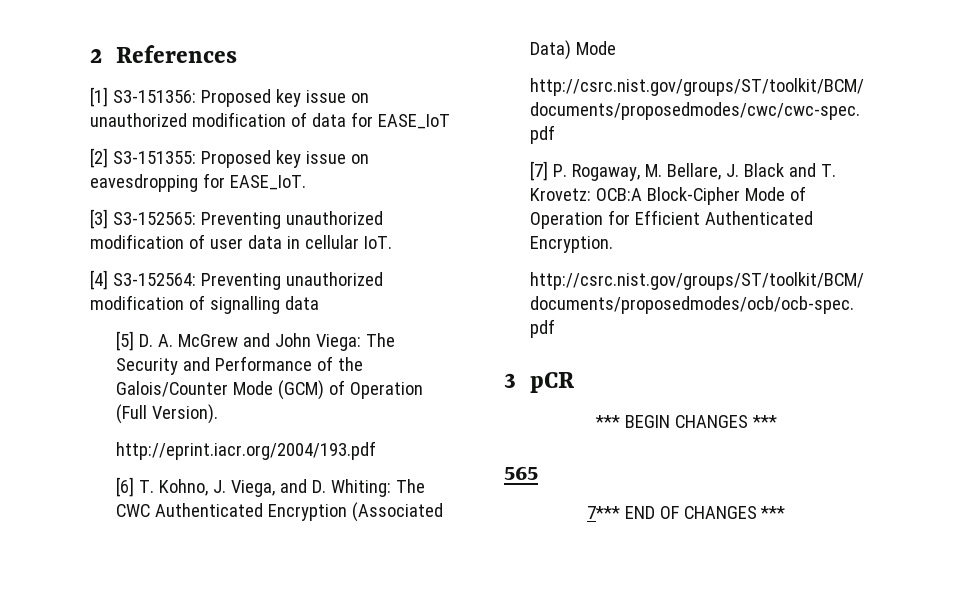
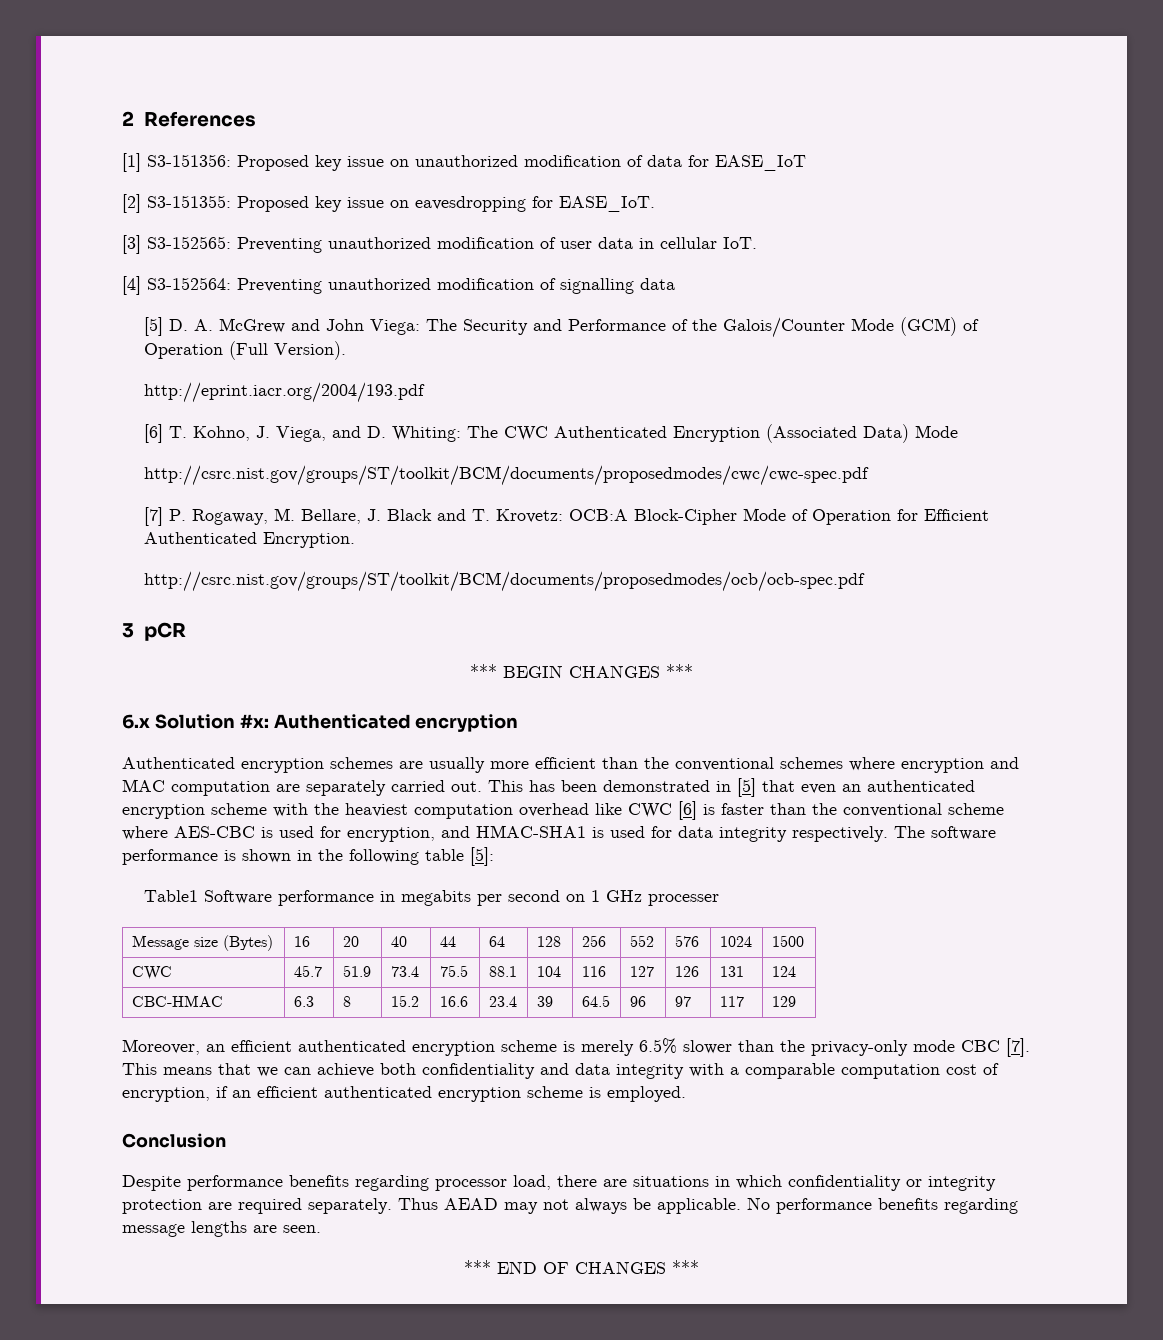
[504,466,538,480] [586,506,620,519] 565 // 7*** -> [122,714,519,732] [122,757,1019,773] [122,778,975,797] [122,801,1004,820] [122,825,996,842] [122,847,494,866] [143,890,719,906] [131,935,273,951] [293,936,310,947] [342,936,359,947] [390,936,407,947] [439,936,456,947] [488,936,505,947] [536,936,561,947] [581,935,606,947] [629,935,654,947] [674,935,699,947] [719,936,752,947] [771,935,804,947] [131,966,172,980] [293,965,322,977] [342,965,371,977] [390,966,419,977] [439,965,468,977] [488,966,517,977] [536,966,561,977] [581,966,606,977] [629,966,654,977] [674,966,699,977] [719,966,744,977] [771,966,796,977] [131,995,223,1007] [293,996,314,1007] [342,996,351,1007] [390,995,419,1007] [439,996,468,1007] [488,996,517,1007] [536,996,553,1007] [581,995,610,1007] [629,996,646,1007] [674,996,691,1007] [719,996,744,1007] [771,996,796,1007] [122,1038,1030,1057] [122,1063,999,1079] [122,1086,686,1102] [122,1133,226,1148] [122,1175,996,1191] [122,1197,1018,1214] [122,1221,321,1237] [464,1260,491,1274] 6.x Solution #x: Authenticated encryption // Authenticated encryption schemes are usually more efficient than the conventional schemes where encryption and MAC computation are separately carried out. This has been demonstrated in [5] that even an authenticated encryption scheme with the heaviest computation overhead like CWC [6] is faster than the conventional scheme where AES-CBC is used for encryption, and HMAC-SHA1 is used for data integrity respectively. The software performance is shown in the following table [5]: // Table1 Software performance in megabits per second on 1 GHz processer // Message size (Bytes) | 16 | 20 | 40 | 44 | 64 | 128 | 256 | 552 | 576 | 1024 | 1500 // CWC | 45.7 | 51.9 | 73.4 | 75.5 | 88.1 | 104 | 116 | 127 | 126 | 131 | 124 // CBC-HMAC | 6.3 | 8 | 15.2 | 16.6 | 23.4 | 39 | 64.5 | 96 | 97 | 117 | 129 // Moreover, an efficient authenticated encryption scheme is merely 6.5% slower than the privacy-only mode CBC [7]. This means that we can achieve both confidentiality and data integrity with a comparable computation cost of encryption, if an efficient authenticated encryption scheme is employed. // Conclusion // Despite performance benefits regarding processor load, there are situations in which confidentiality or integrity protection are required separately. Thus AEAD may not always be applicable. No performance benefits regarding message lengths are seen. // ***

